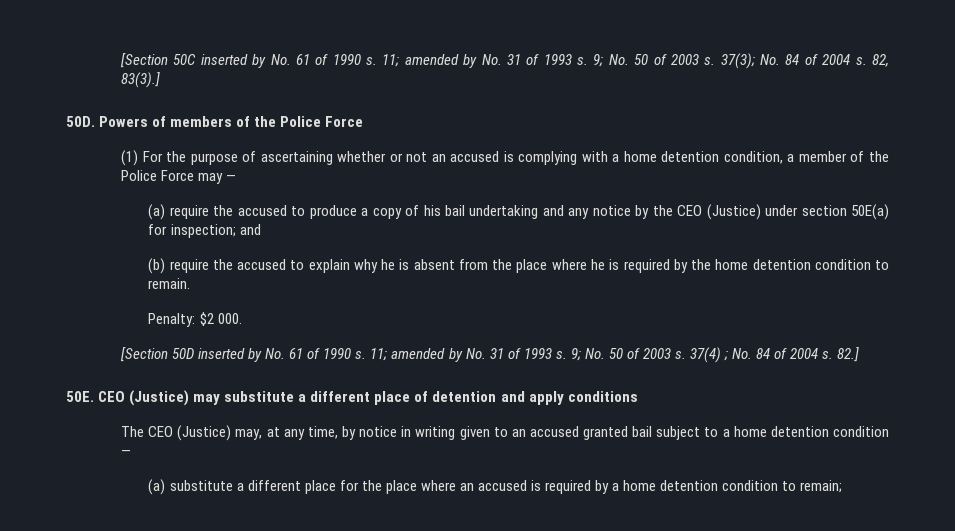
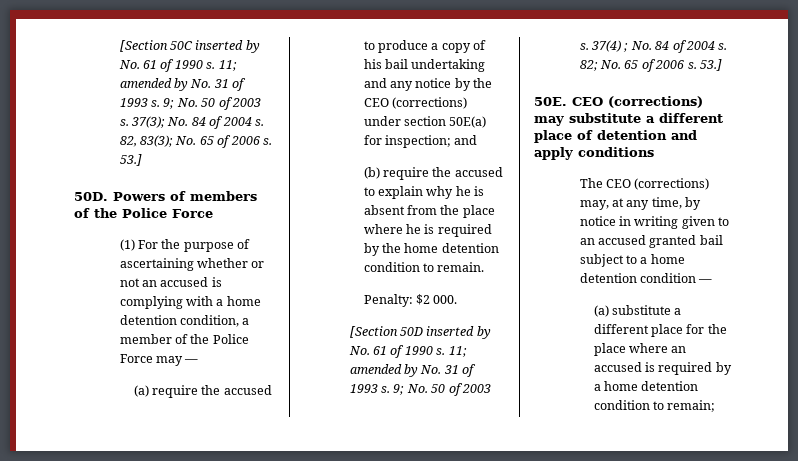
[120,72,160,88] 83(3).] -> [140,135,272,148] [119,154,142,166] 83(3); No. 65 of 2006 s. 53.]
[706,204,761,220] (Justice) -> [392,97,468,109] (corrections)
[837,347,860,362] 82.] -> [579,59,722,72] 82; No. 65 of 2006 s. 53.]
[129,390,190,406] (Justice) -> [608,96,703,108] (corrections)
[177,425,232,441] (Justice) -> [634,178,710,190] (corrections)

